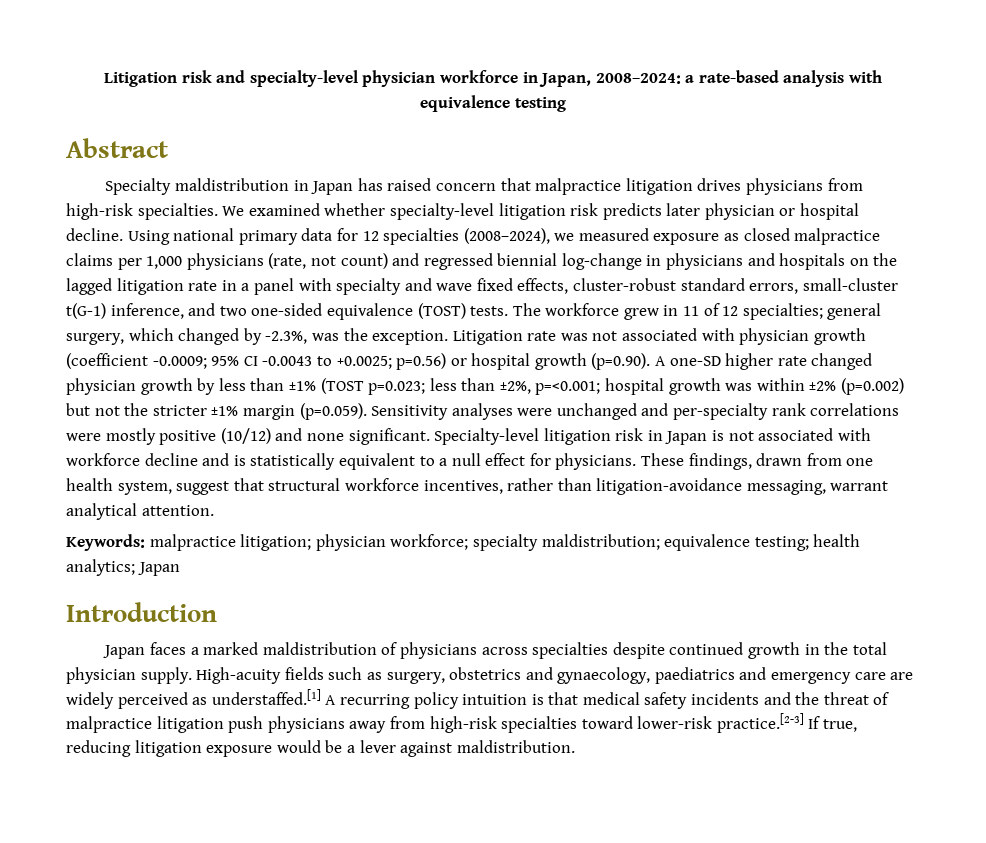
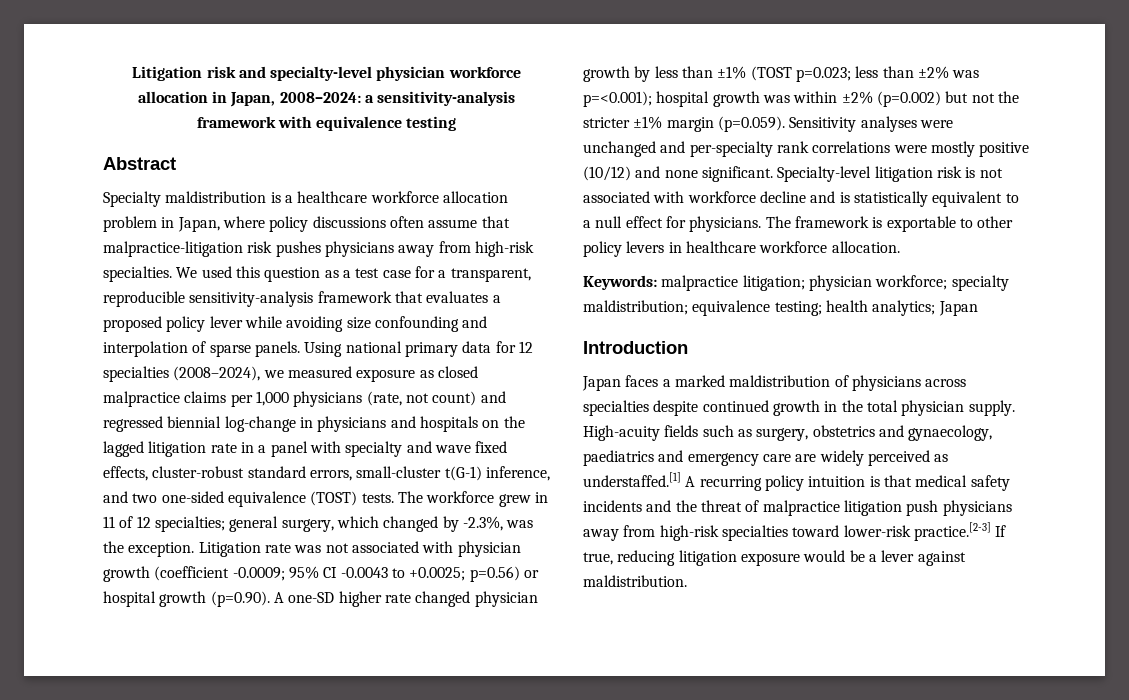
(518, 76) none -> [137,91,208,103] allocation
[698,70,845,87] rate-based analysis -> [377,91,516,106] [196,116,276,128] sensitivity-analysis framework
[293,178,863,195] [66,203,860,220] [66,228,123,241] in Japan has raised concern that malpractice litigation drives physicians from high-risk specialties. We examined whether specialty-level litigation risk predicts later physician or hospital decline. -> [270,191,508,203] [103,216,510,232] [103,241,534,257] [103,266,531,282] [103,291,501,307] [103,316,488,332] [103,341,300,357] is a healthcare workforce allocation problem in Japan, where policy discussions often assume that malpractice-litigation risk pushes physicians away from high-risk specialties. We used this question as a test case for a transparent, reproducible sensitivity-analysis framework that evaluates a proposed policy lever while avoiding size confounding and interpolation of sparse panels.
[499,381,601,395] ±2%, p=<0.001; -> [917,66,980,79] [583,91,652,107] ±2% was p=<0.001);
[647,430,708,445] in Japan -> (962, 172) none
[641,453,874,470] [66,478,889,495] [66,503,214,520] These findings, drawn from one health system, suggest that structural workforce incentives, rather than litigation-avoidance messaging, warrant analytical attention. -> [765,216,1014,232] [583,241,900,257] The framework is exportable to other policy levers in healthcare workforce allocation.

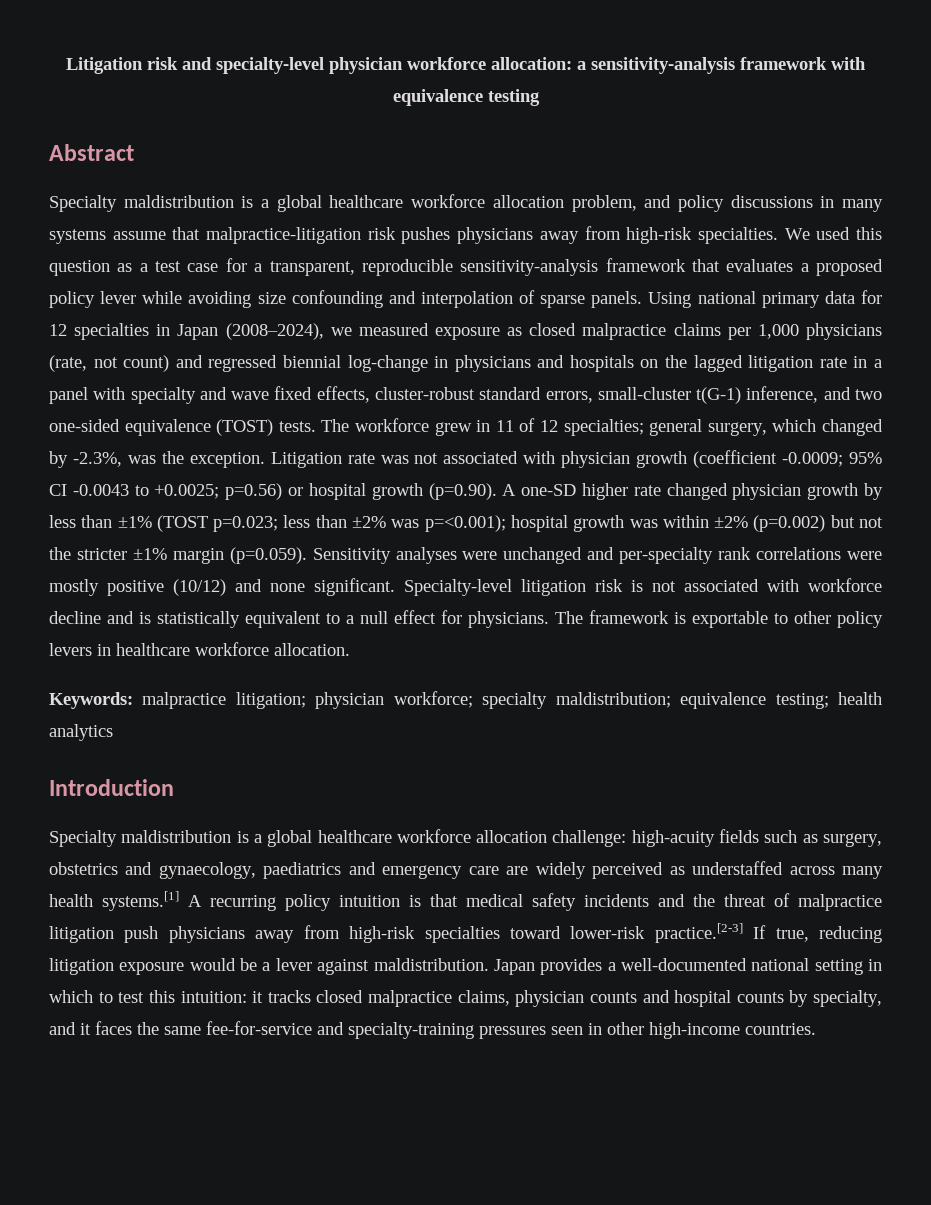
[137,91,361,107] allocation in Japan, 2008–2024: -> [491,57,572,70] allocation:
[297,191,508,203] [103,216,424,232] healthcare workforce allocation problem in Japan, where policy discussions often -> [276,194,884,212] [49,229,106,244] global healthcare workforce allocation problem, and policy discussions in many systems
(169, 374) none -> [156,324,219,340] in Japan
[872,300,978,316] analytics; Japan -> [49,724,113,741] analytics
[582,375,967,391] [583,400,1015,416] [583,425,660,441] Japan faces a marked maldistribution of physicians across specialties despite continued growth in the total physician supply. High-acuity -> [49,829,715,847] Specialty maldistribution is a global healthcare workforce allocation challenge: high-acuity
[583,472,681,487] understaffed.[1] -> [692,861,883,879] [49,891,179,911] understaffed across many health systems.[1]
(687, 581) none -> [493,958,883,975] [49,990,882,1007] [49,1021,816,1039] Japan provides a well-documented national setting in which to test this intuition: it tracks closed malpractice claims, physician counts and hospital counts by specialty, and it faces the same fee-for-service and specialty-training pressures seen in other high-income countries.

